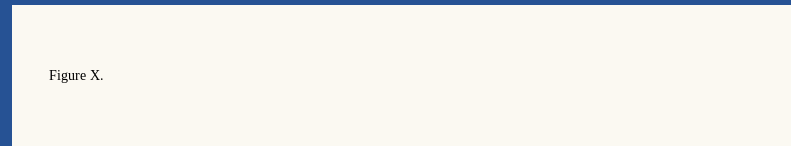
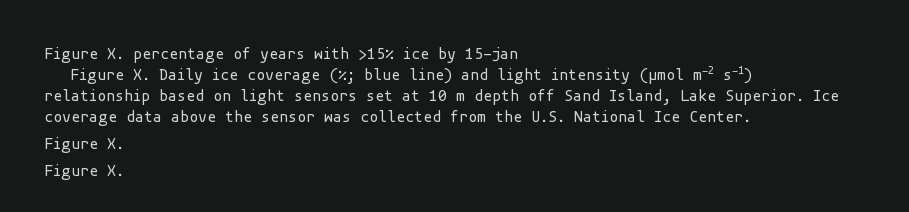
[49,70,104,83] Figure X. -> [44,47,518,63] [69,66,752,84] [44,89,839,105] [44,110,751,126] [44,137,124,153] [44,164,124,180] Figure X. percentage of years with >15% ice by 15-jan // Figure X. Daily ice coverage (%; blue line) and light intensity (μmol m-2 s-1) relationship based on light sensors set at 10 m depth off Sand Island, Lake Superior. Ice coverage data above the sensor was collected from the U.S. National Ice Center. // Figure X. // Figure X.

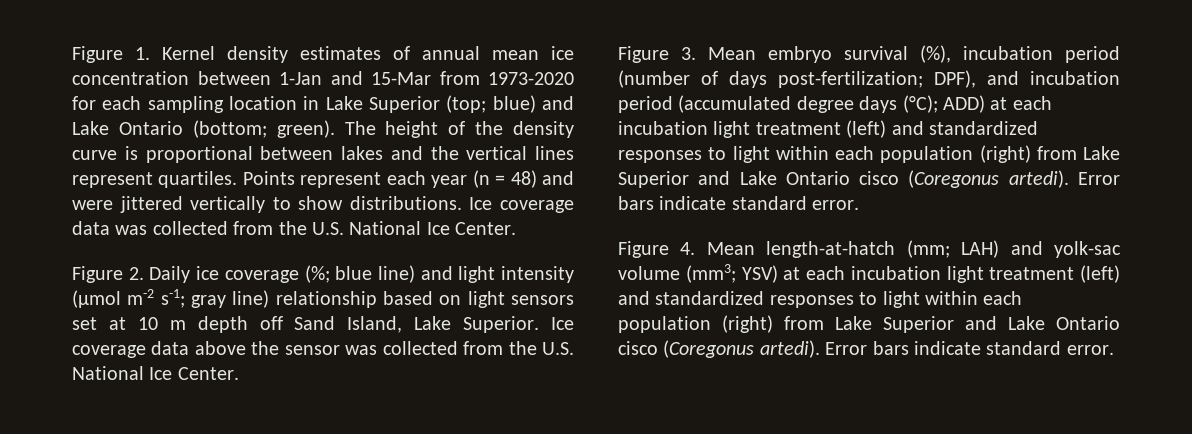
[44,47,518,63] [69,68,150,84] Figure X. percentage of years with >15% ice by 15-jan // Figure X. -> [72,46,574,63] [72,71,574,85] [72,95,574,113] [72,120,574,138] [72,146,574,163] [72,170,574,188] [72,196,574,213] [72,221,517,235] [72,266,144,283] Figure 1. Kernel density estimates of annual mean ice concentration between 1-Jan and 15-Mar from 1973-2020 for each sampling location in Lake Superior (top; blue) and Lake Ontario (bottom; green). The height of the density curve is proportional between lakes and the vertical lines represent quartiles. Points represent each year (n = 48) and were jittered vertically to show distributions. Ice coverage data was collected from the U.S. National Ice Center. // Figure 2.
[722,66,752,84] s-1) -> [160,289,270,308] s-1; gray line)
[107,138,124,149] [44,164,124,180] X. // Figure X. -> [681,45,1120,63] [618,70,1120,88] [618,95,1052,113] [618,120,1038,138] [618,145,1120,163] [618,170,1120,188] [618,196,860,210] [618,240,1121,258] [618,264,1120,283] [618,291,1023,308] [618,315,1120,333] [618,340,1114,358] 3. Mean embryo survival (%), incubation period (number of days post-fertilization; DPF), and incubation period (accumulated degree days (°C); ADD) at each incubation light treatment (left) and standardized responses to light within each population (right) from Lake Superior and Lake Ontario cisco (Coregonus artedi). Error bars indicate standard error. // Figure 4. Mean length-at-hatch (mm; LAH) and yolk-sac volume (mm3; YSV) at each incubation light treatment (left) and standardized responses to light within each population (right) from Lake Superior and Lake Ontario cisco (Coregonus artedi). Error bars indicate standard error.

